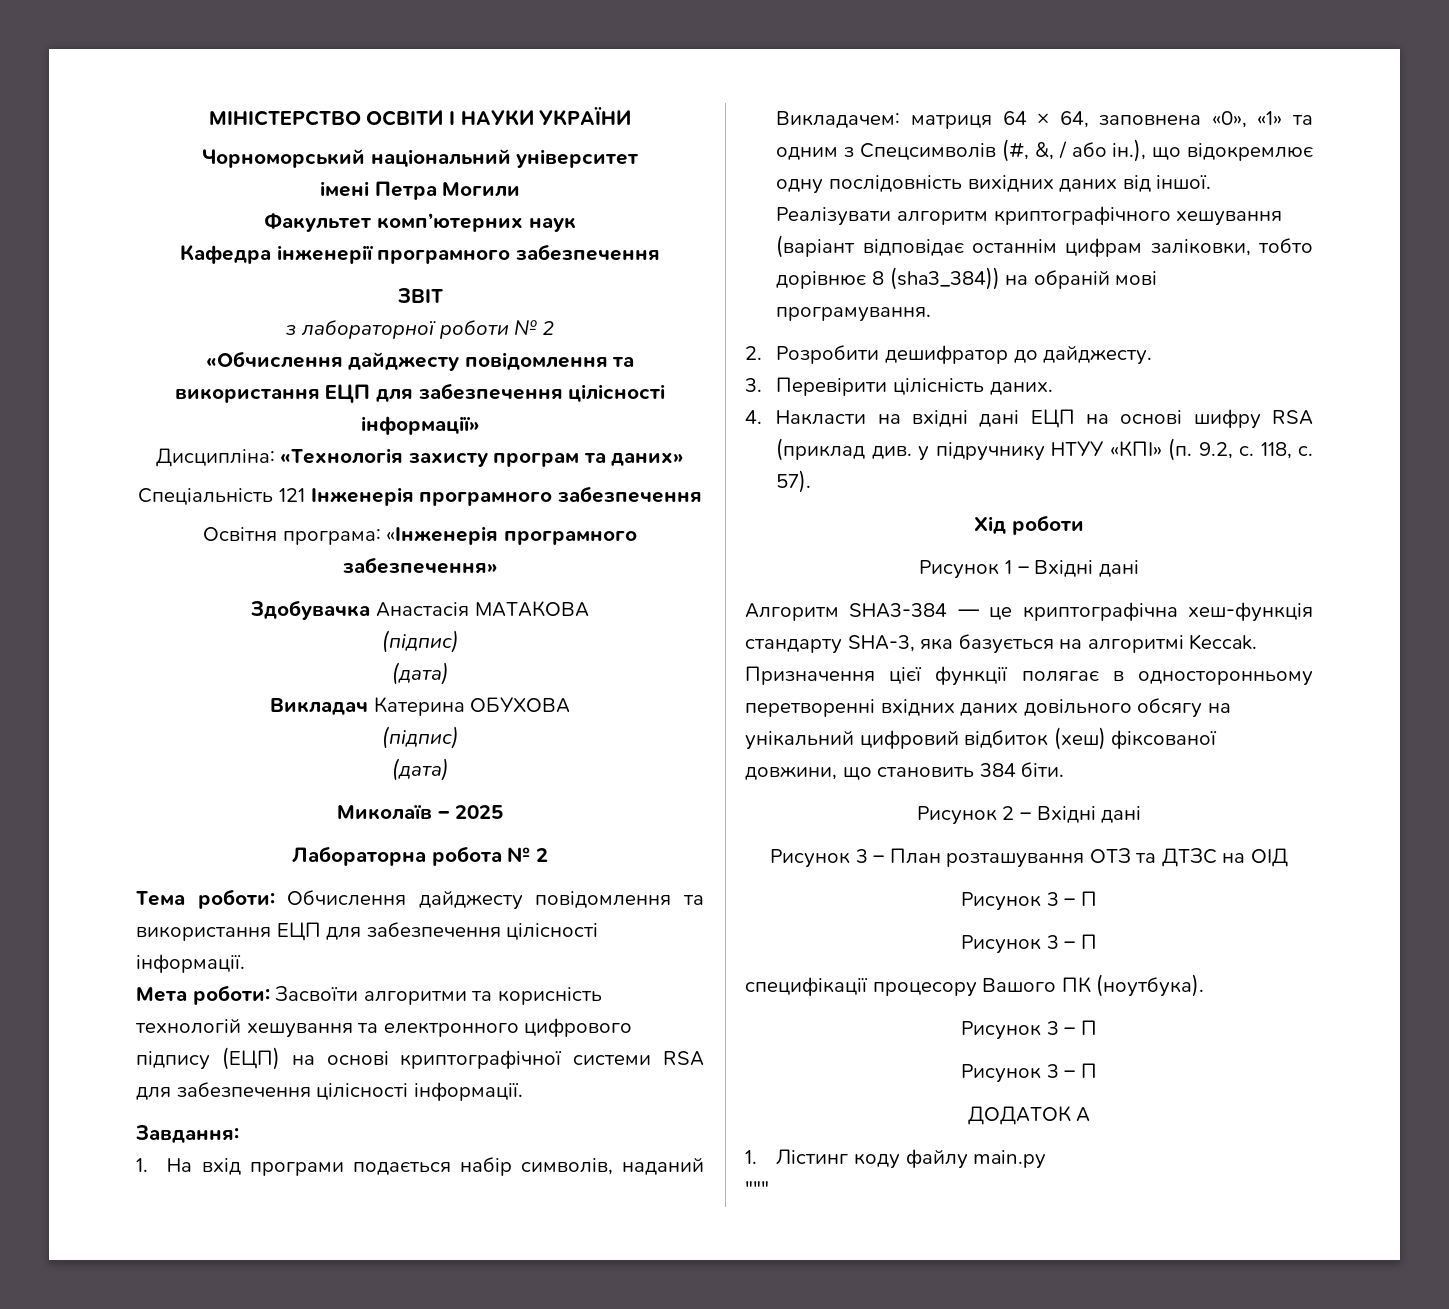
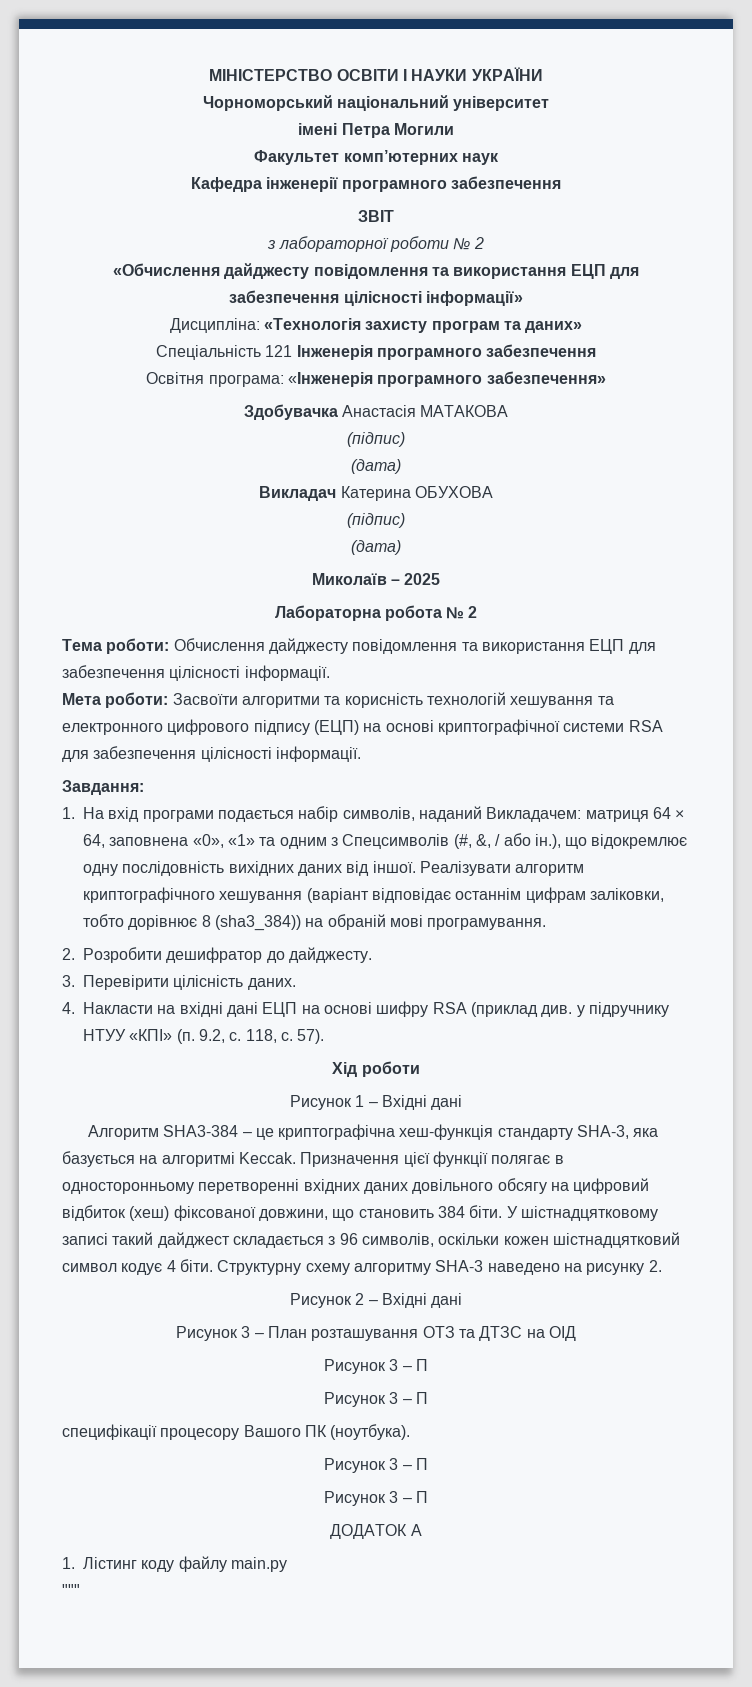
[957,609,980,617] — -> [242,1132,252,1137] –
[745,730,854,750] унікальний -> (569, 1186) none
(1065, 769) none -> [506,1206,658,1221] [62,1232,680,1248] [62,1259,662,1275] У шістнадцятковому записі такий дайджест складається з 96 символів, оскільки кожен шістнадцятковий символ кодує 4 біти. Структурну схему алгоритму SHA-3 наведено на рисунку 2.

